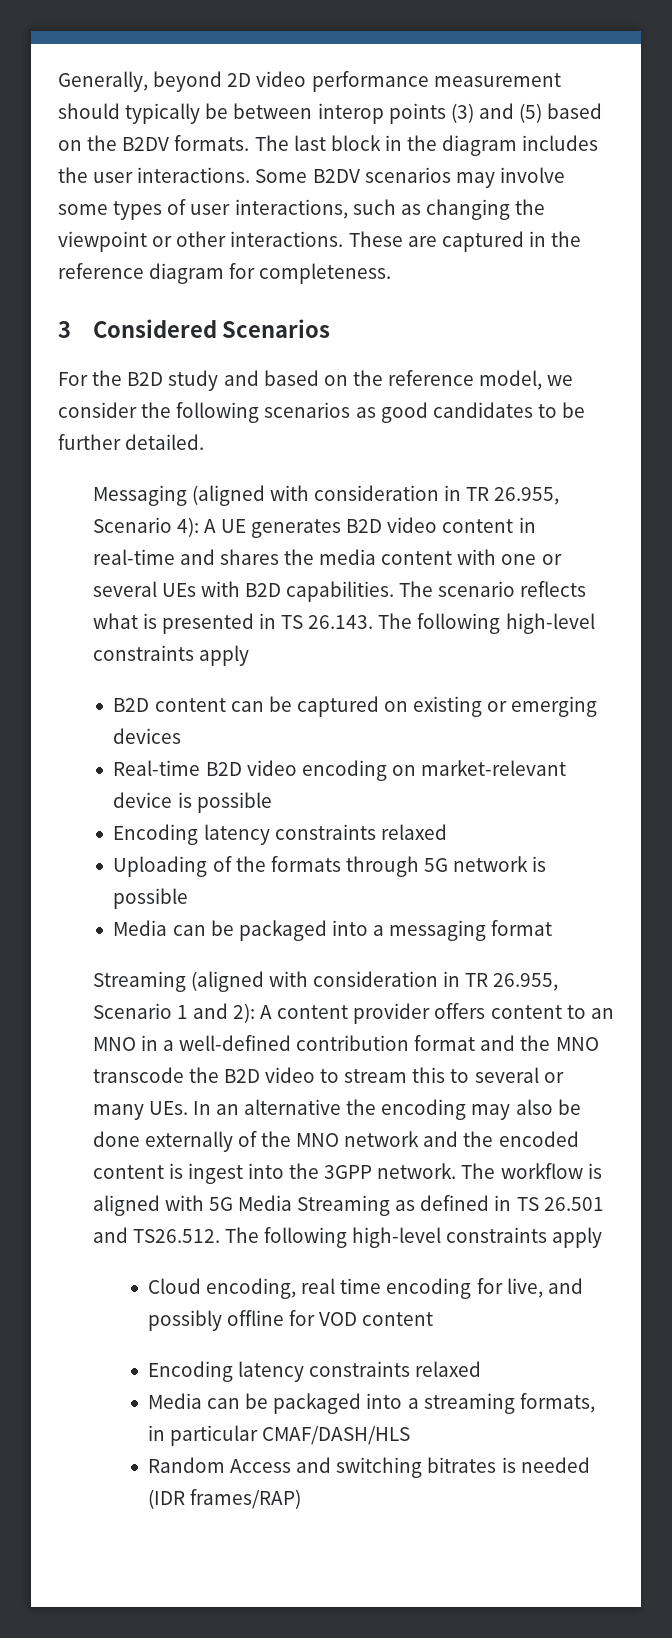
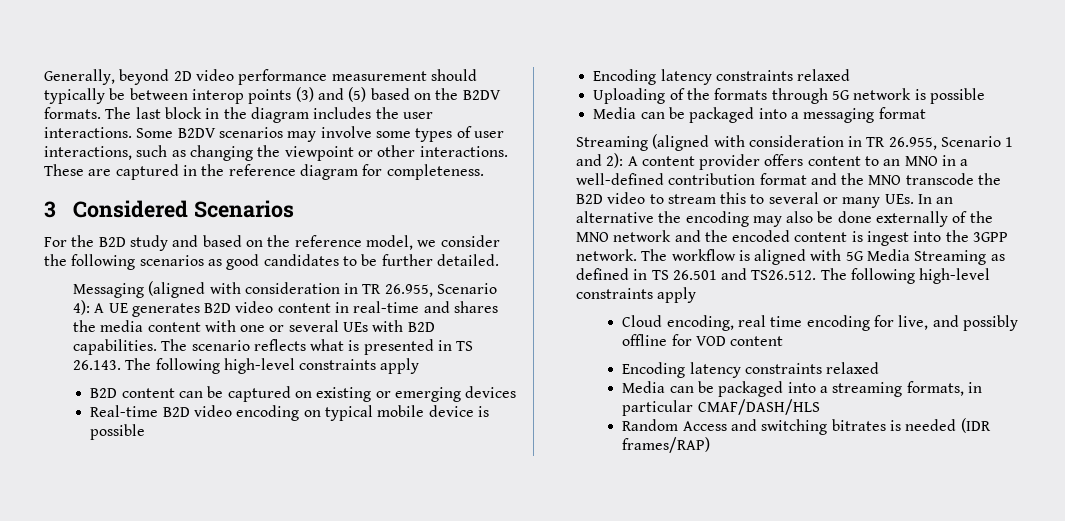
[421,760,567,776] market-relevant -> [325,405,425,421] typical mobile

